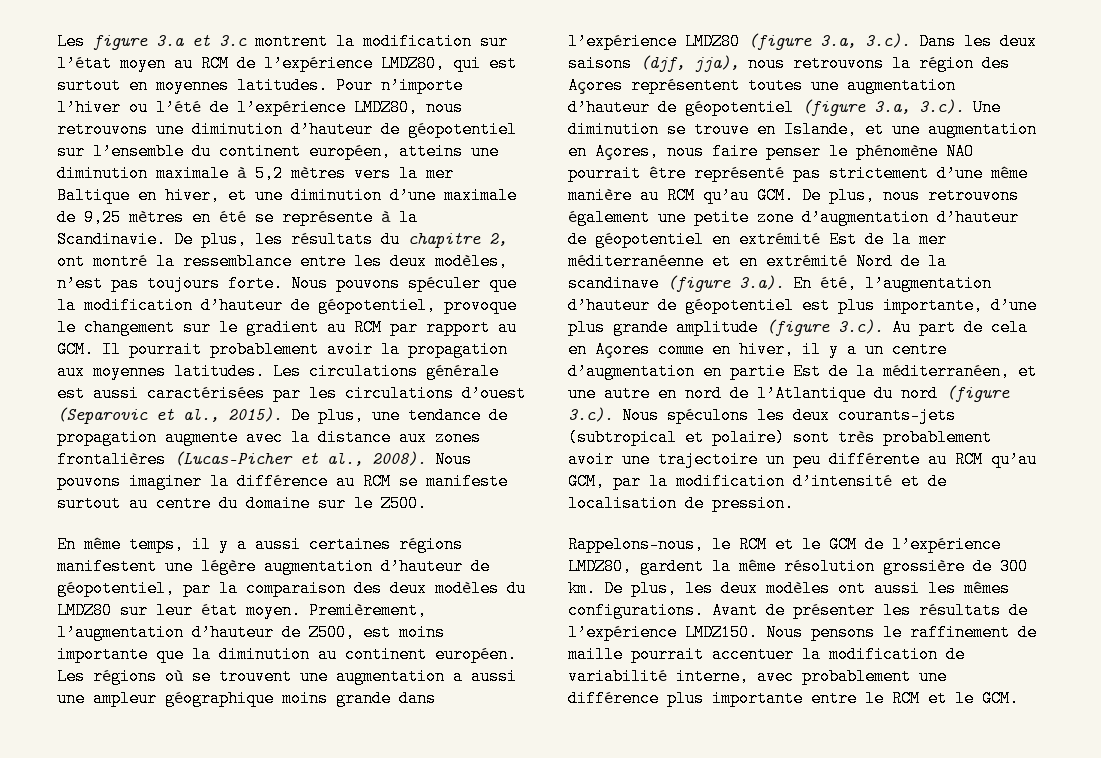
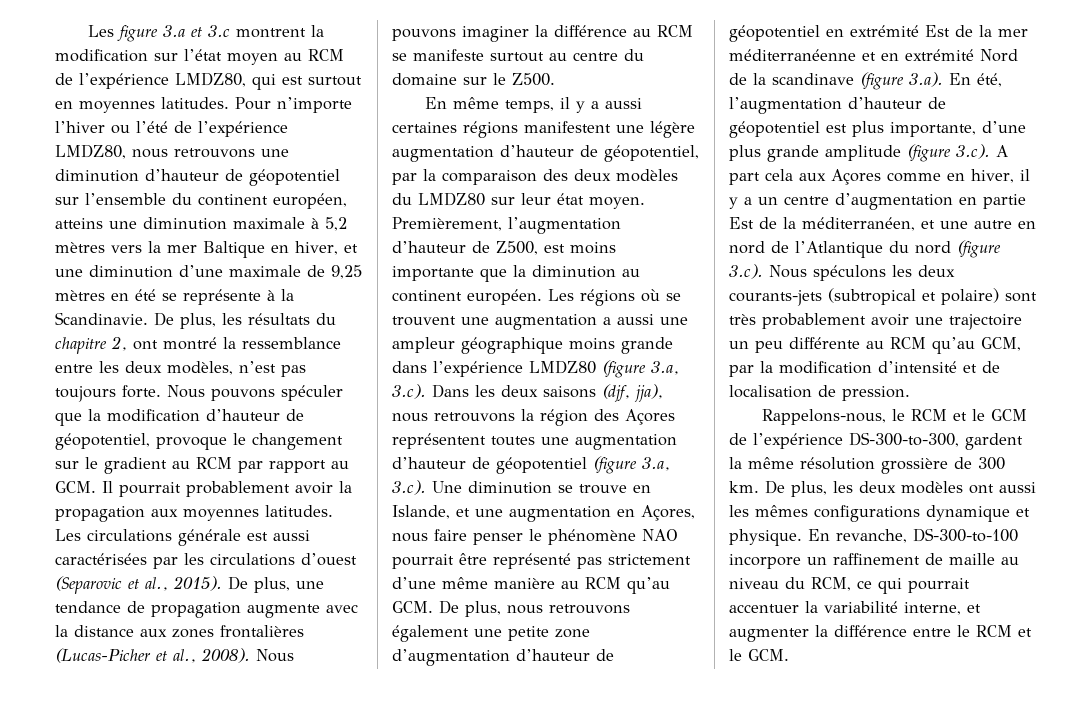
[892,319,1028,336] [568,341,587,358] Au part de cela en -> [996,145,1008,157] [729,169,826,185] A part cela aux
[568,558,632,575] LMDZ80, -> [849,432,959,447] DS-300-to-300,
[568,602,1028,619] [568,624,1037,641] [568,646,965,663] [568,668,947,685] [568,690,803,707] configurations. Avant de présenter les résultats de l’expérience LMDZ150. Nous pensons le raffinement de maille pourrait accentuer la modification de variabilité interne, avec probablement une différence plus importante -> [814,505,1030,522] [729,528,1018,546] [729,553,1019,569] [729,577,970,594] [729,601,981,615] [729,625,907,642] configurations dynamique et physique. En revanche, DS-300-to-100 incorpore un raffinement de maille au niveau du RCM, ce qui pourrait accentuer la variabilité interne, et augmenter la différence

